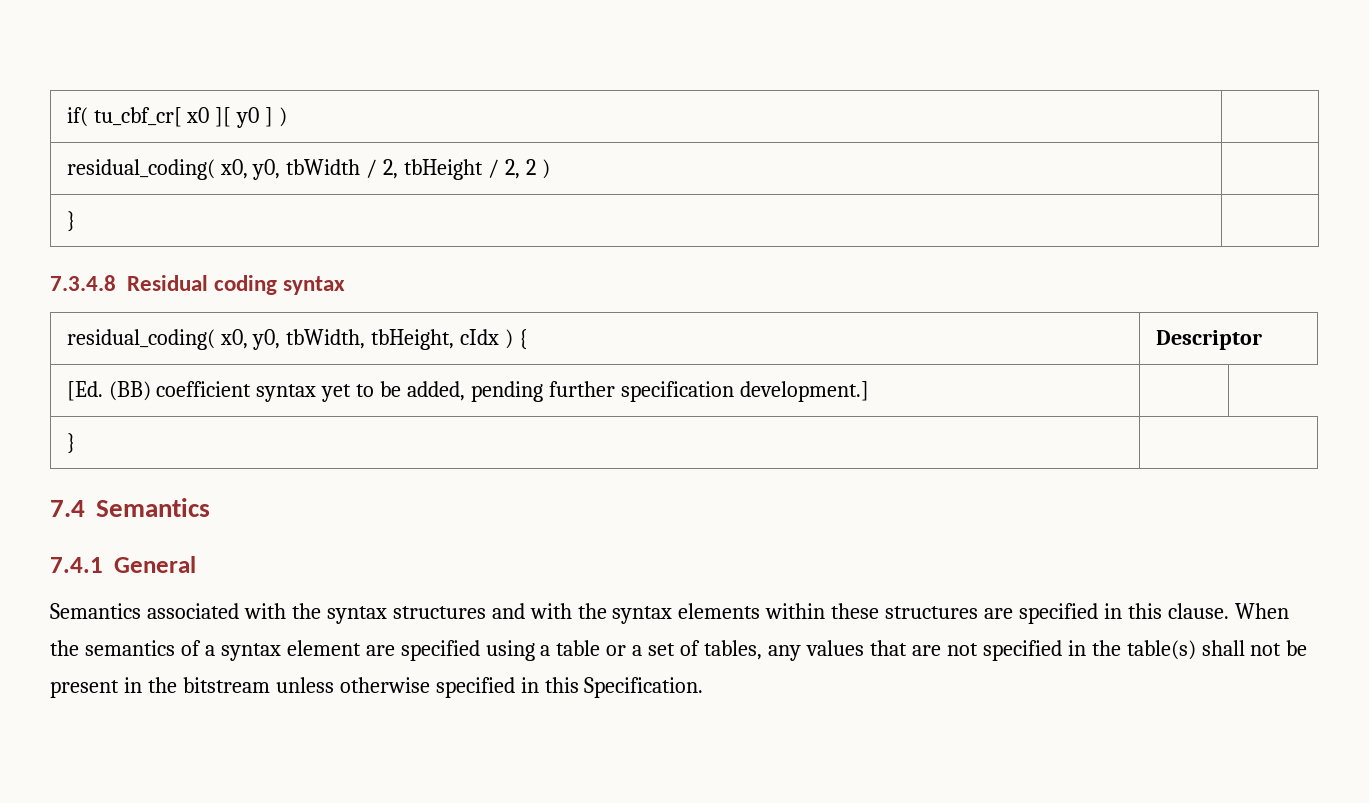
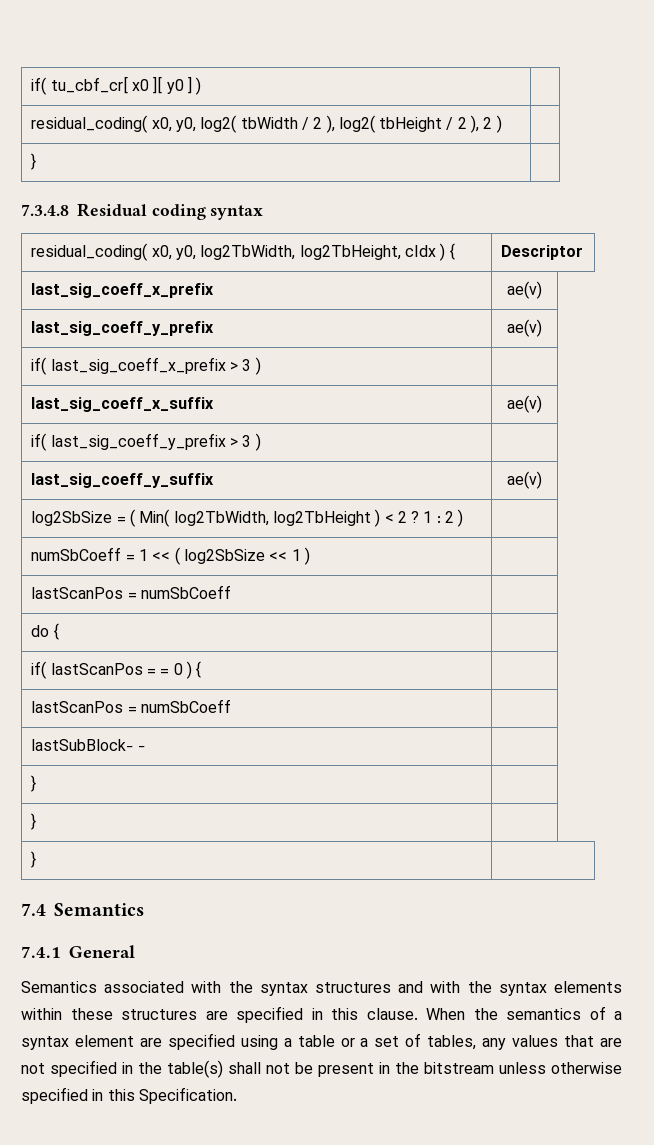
(281, 169) none -> [200,115,237,133] log2(
[383,159,521,180] 2, tbHeight / 2, -> [313,115,480,133] 2 ), log2( tbHeight / 2 ),
[286,329,455,350] tbWidth, tbHeight, -> [200,245,401,260] log2TbWidth, log2TbHeight,
[66,381,869,402] [Ed. (BB) coefficient syntax yet to be added, pending further specification development.] -> [31,283,215,298] [507,281,542,299] [31,321,215,336] [507,319,542,337] [31,357,261,375] [31,397,215,412] [507,395,542,413] [31,433,261,451] [31,473,215,488] [507,471,542,489] [31,509,464,527] [31,547,310,565] [31,585,231,599] [31,623,59,640] [31,661,202,679] [31,699,231,713] [31,739,145,751] [31,775,37,792] [31,813,37,830] last_sig_coeff_x_prefix | ae(v) // last_sig_coeff_y_prefix | ae(v) // if( last_sig_coeff_x_prefix > 3 ) | // last_sig_coeff_x_suffix | ae(v) // if( last_sig_coeff_y_prefix > 3 ) | // last_sig_coeff_y_suffix | ae(v) // log2SbSize = ( Min( log2TbWidth, log2TbHeight ) < 2 ? 1 : 2 ) | // numSbCoeff = 1 << ( log2SbSize << 1 ) | // lastScanPos = numSbCoeff | // do { | // if( lastScanPos = = 0 ) { | // lastScanPos = numSbCoeff | // lastSubBlock− − | // } | // }

